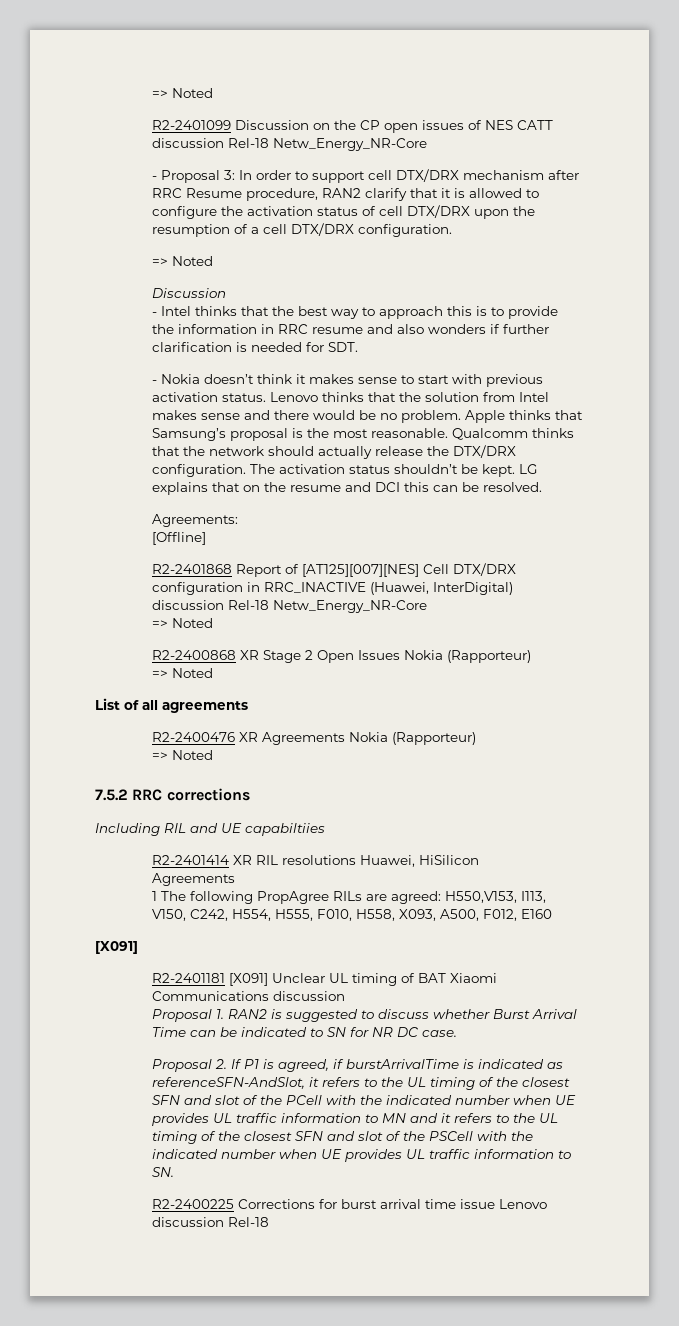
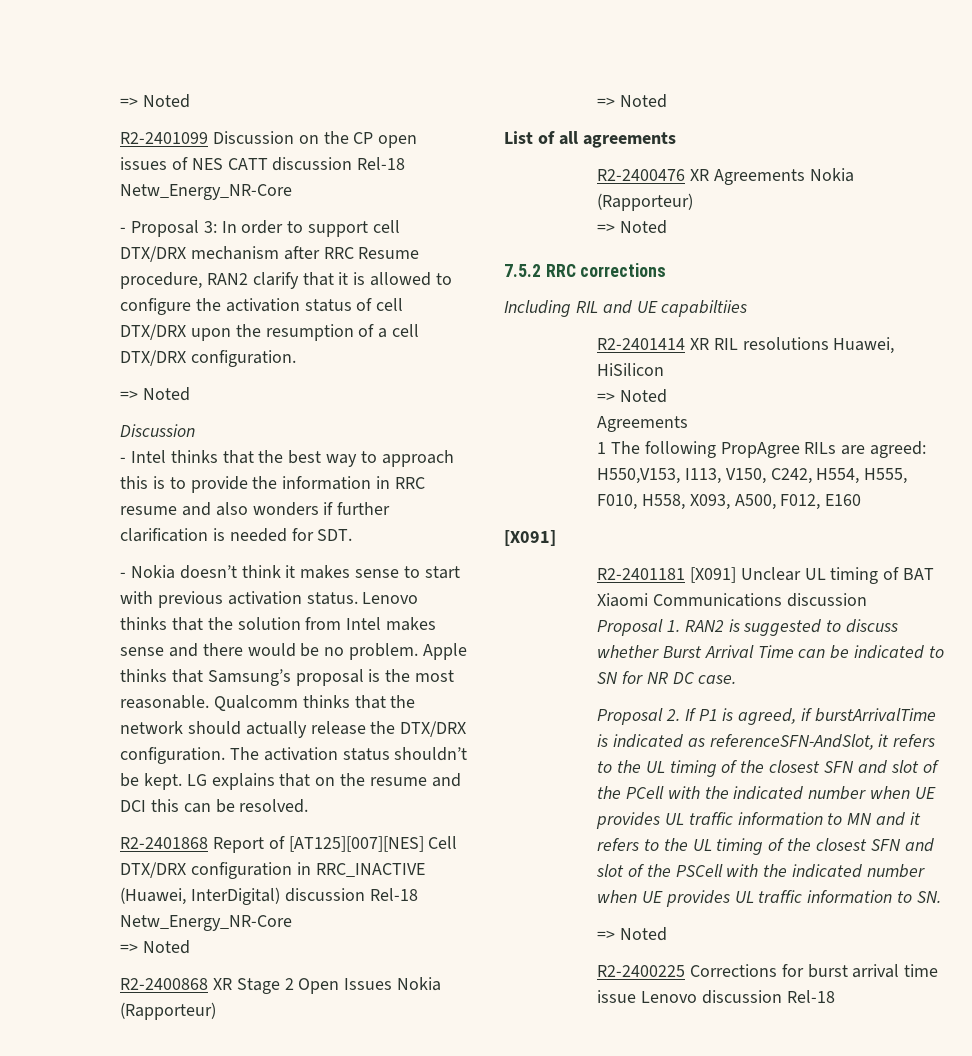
[152,514,239,527] [152,532,207,545] // Agreements: // [Offline] -> (309, 806) none
(480, 860) none -> [596,389,667,403] // => Noted
(175, 1172) none -> [596,927,667,941] // => Noted

